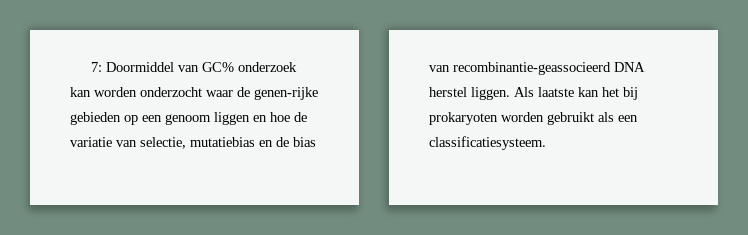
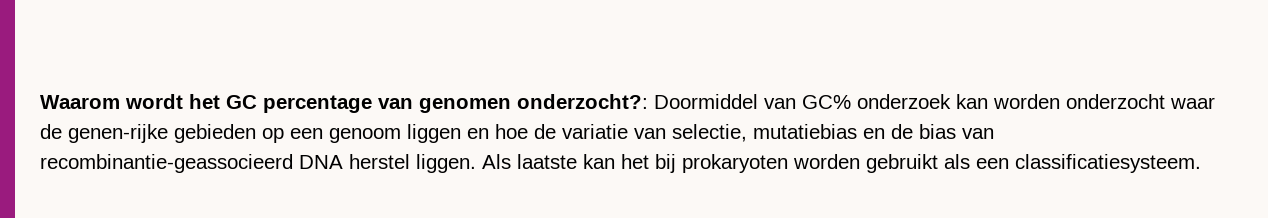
[90,62,102,72] 7: -> [40,94,648,113] Waarom wordt het GC percentage van genomen onderzocht?:

